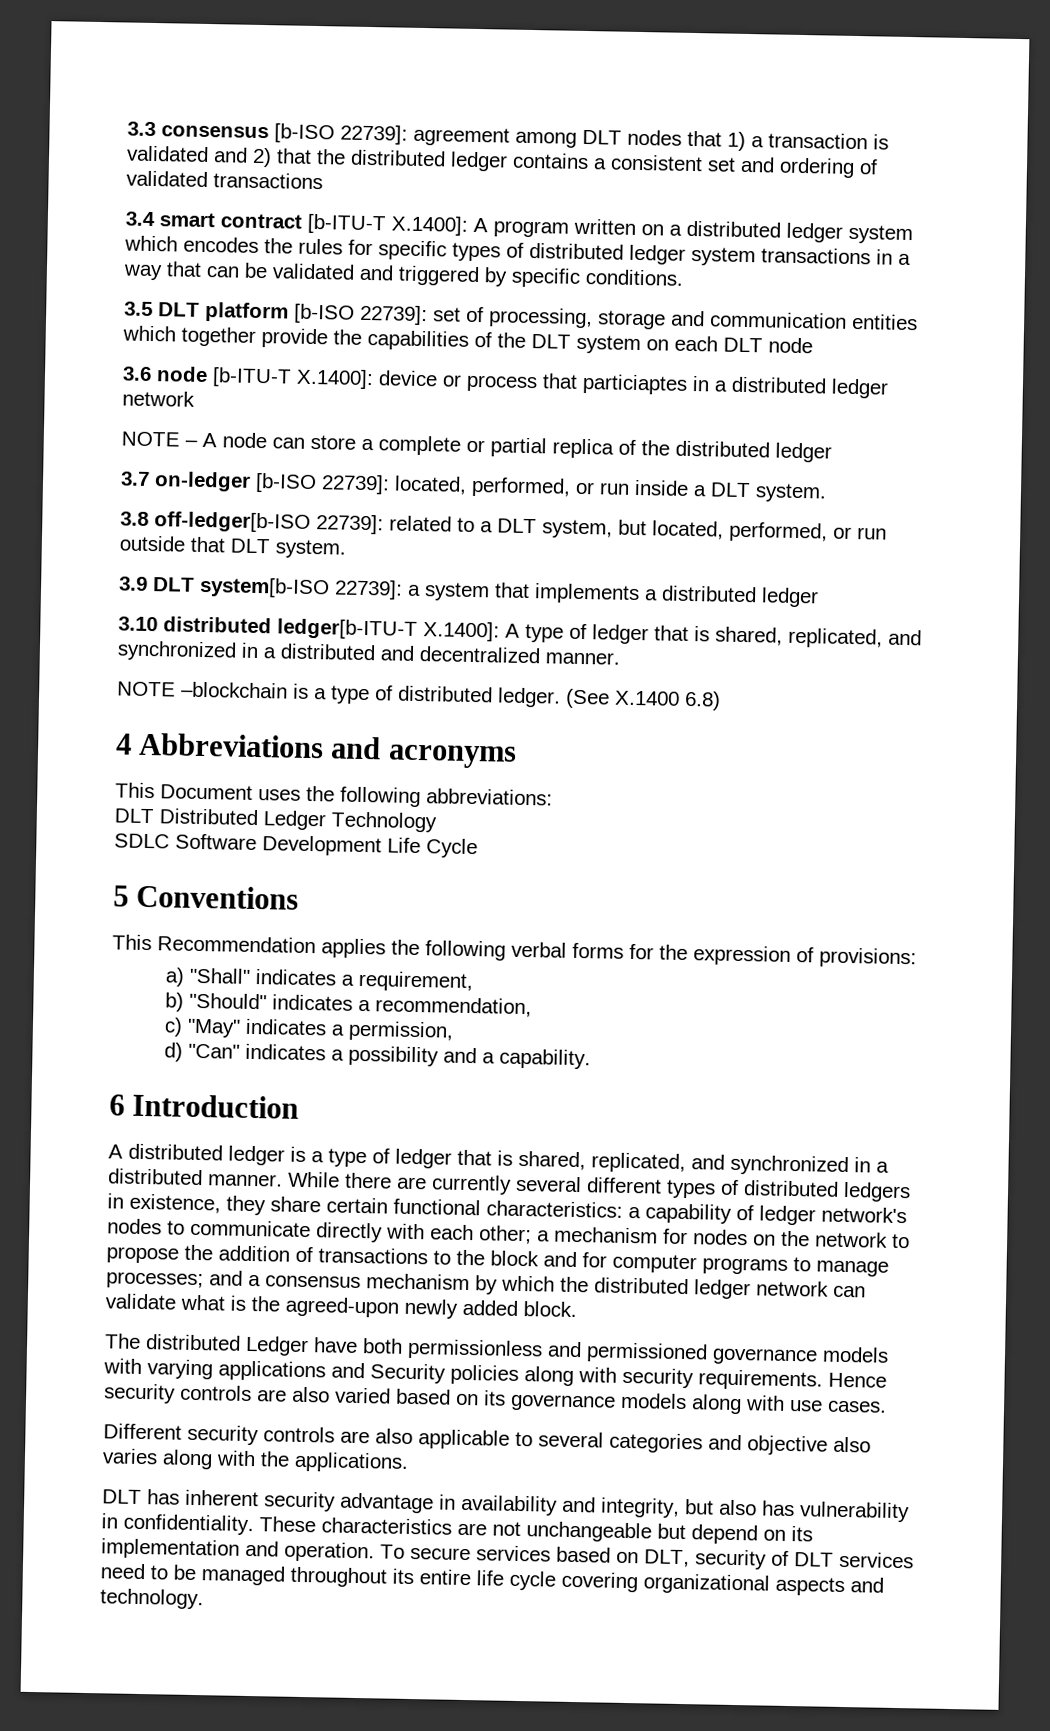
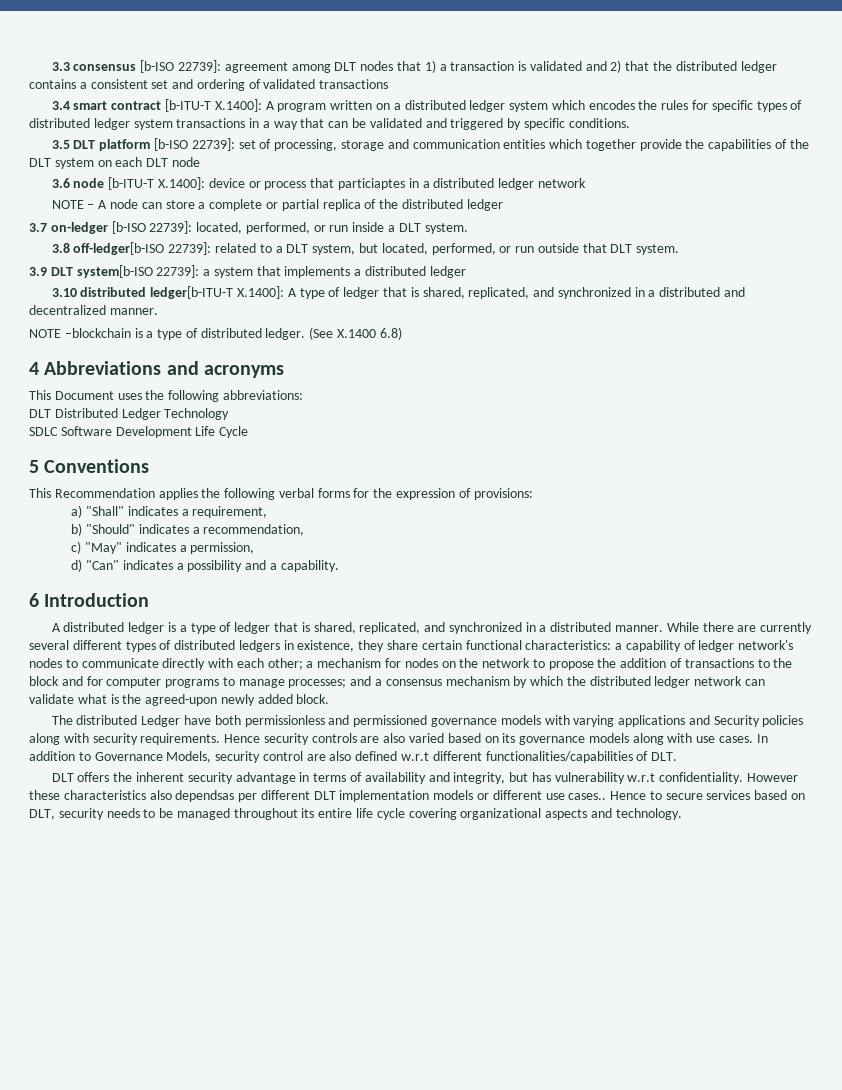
[103,1423,871,1456] [102,1448,409,1473] [102,1489,180,1505] // Different security controls are also applicable to several categories and objective also varies along with the applications. // DLT has -> [756,734,768,743] [29,751,678,763] [51,772,133,782] In addition to Governance Models, security control are also defined w.r.t different functionalities/capabilities of DLT. // DLT offers the
(456, 1502) none -> [313,772,362,782] terms of
[719,1499,757,1516] also -> (529, 777) none
[101,1513,813,1545] [101,1538,405,1563] in confidentiality. These characteristics are not unchangeable but depend on its implementation and operation. To -> [627,772,798,784] [29,790,662,802] w.r.t confidentiality. However these characteristics also dependsas per different DLT implementation models or different use cases.. Hence to
[771,1550,914,1569] [100,1563,146,1580] of DLT services need -> [106,808,140,818] needs

